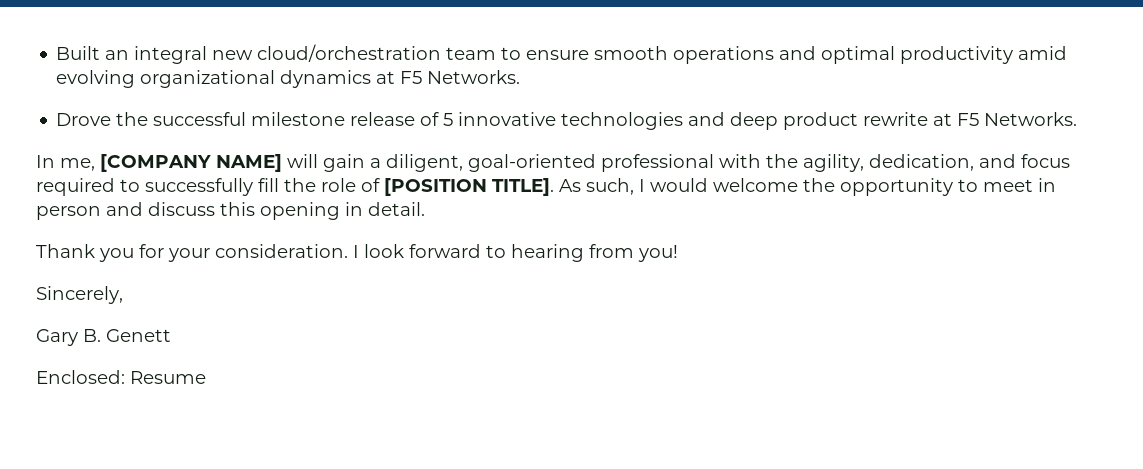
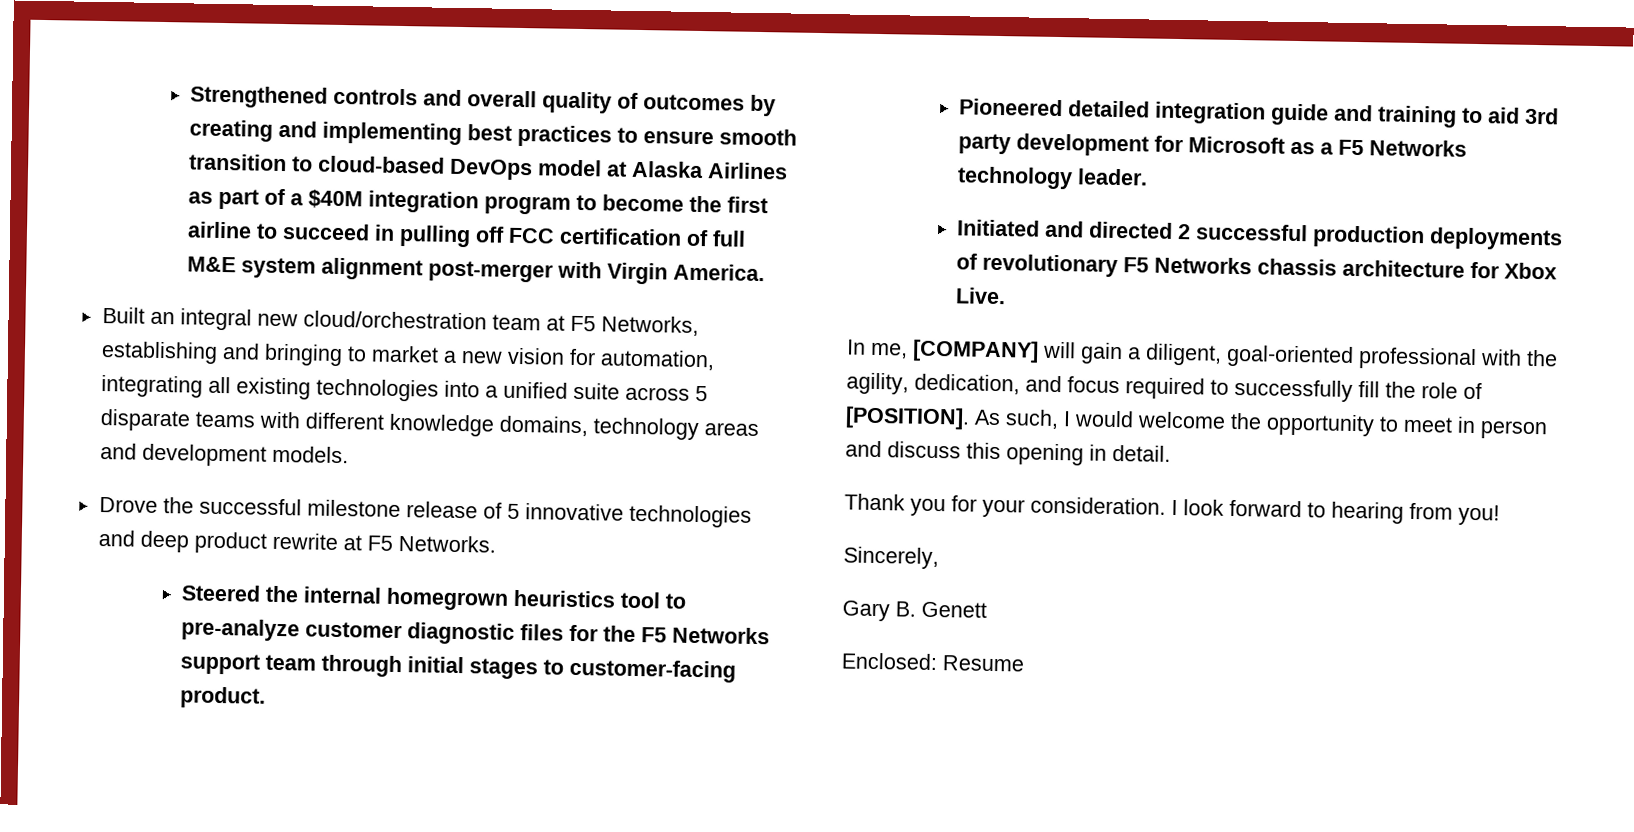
(56, 53) none -> [189,85,776,117] [188,119,797,148] [188,153,788,181] [187,188,768,215] [186,221,746,248] [186,256,765,285] Strengthened controls and overall quality of outcomes by creating and implementing best practices to ensure smooth transition to cloud-based DevOps model at Alaska Airlines as part of a $40M integration program to become the first airline to succeed in pulling off FCC certification of full M&E system alignment post-merger with Virgin America. //
[501,46,1068,64] [56,70,521,88] to ensure smooth operations and optimal productivity amid evolving organizational dynamics at F5 Networks. -> [545,315,699,337] [100,340,715,371] [100,374,708,402] [99,408,759,441] [99,442,349,467] at F5 Networks, establishing and bringing to market a new vision for automation, integrating all existing technologies into a unified suite across 5 disparate teams with different knowledge domains, technology areas and development models.
(1078, 119) none -> [180,584,687,611] [180,618,770,645] [179,653,736,683] [179,686,266,709] [958,98,1559,128] [957,133,1467,157] [956,166,1148,190] [956,219,1563,251] [955,253,1557,280] [954,287,1006,305] // Steered the internal homegrown heuristics tool to pre-analyze customer diagnostic files for the F5 Networks support team through initial stages to customer-facing product. // Pioneered detailed integration guide and training to aid 3rd party development for Microsoft as a F5 Networks technology leader. // Initiated and directed 2 successful production deployments of revolutionary F5 Networks chassis architecture for Xbox Live.
[100,154,282,172] [COMPANY NAME] -> [912,339,1039,363] [COMPANY]
[384,178,554,196] [POSITION TITLE]. -> [845,406,970,430] [POSITION].

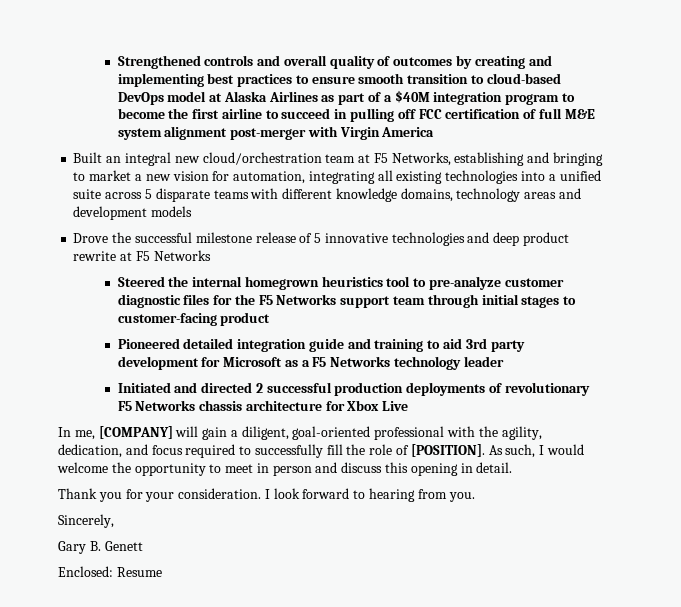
[672,263,765,282] America. -> [381,127,435,137] America
[271,445,349,464] models. -> [151,206,193,217] models
[397,534,496,553] Networks. -> [153,250,211,261] Networks
[179,686,266,709] product. -> [220,312,271,326] product
[1076,168,1148,186] leader. -> [463,356,504,367] leader
[954,287,1006,305] Live. -> [382,401,409,411] Live
[1458,504,1500,526] you! -> [448,492,475,502] you.

